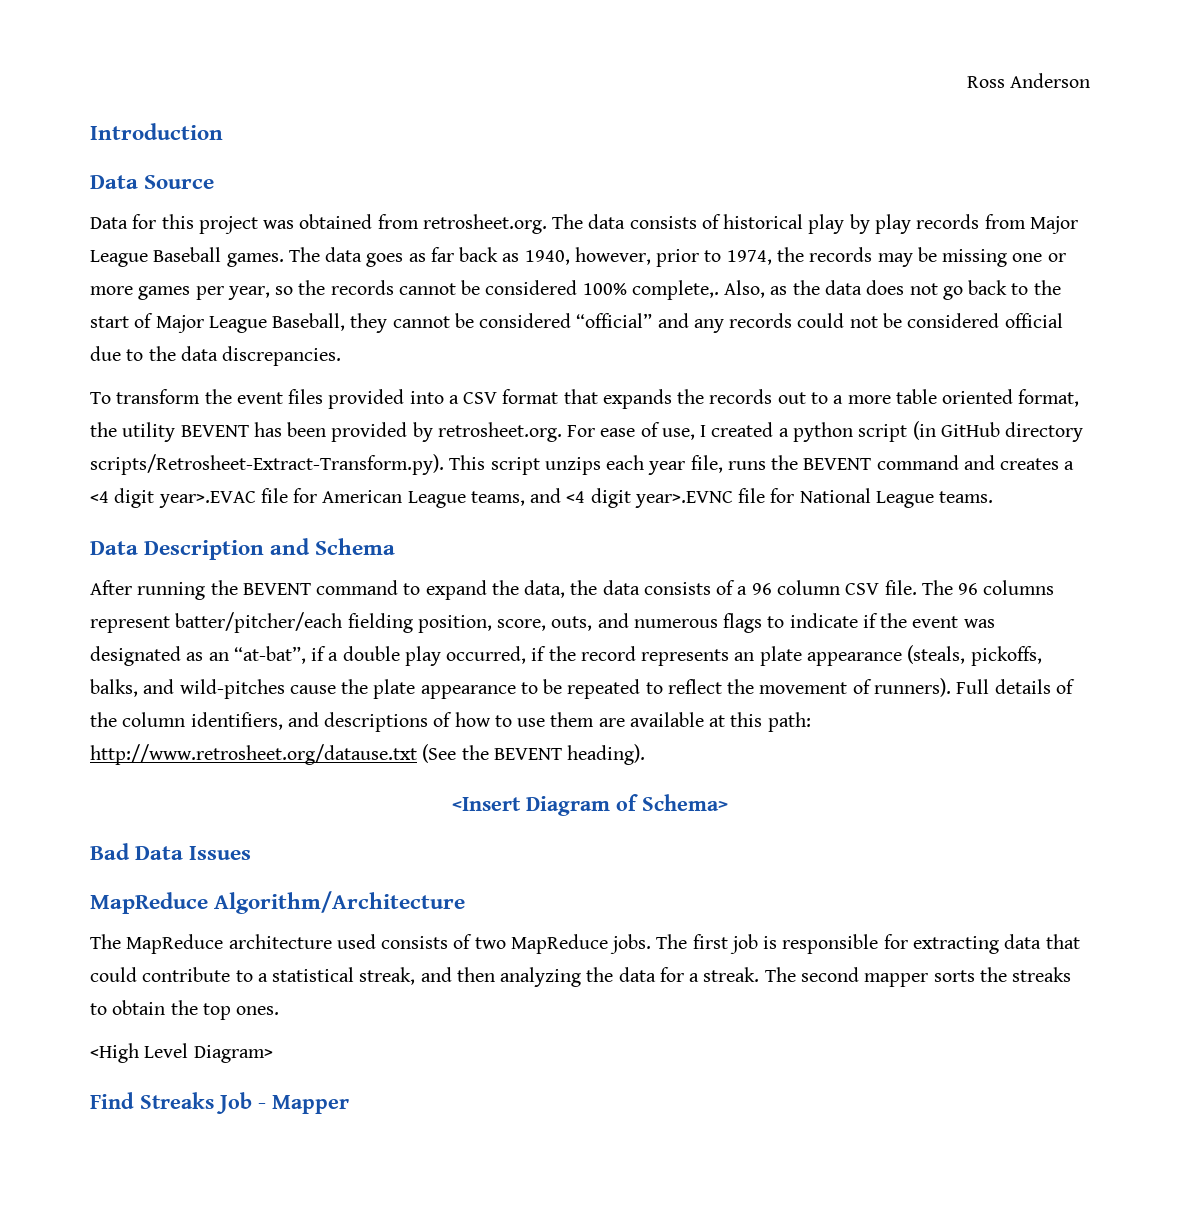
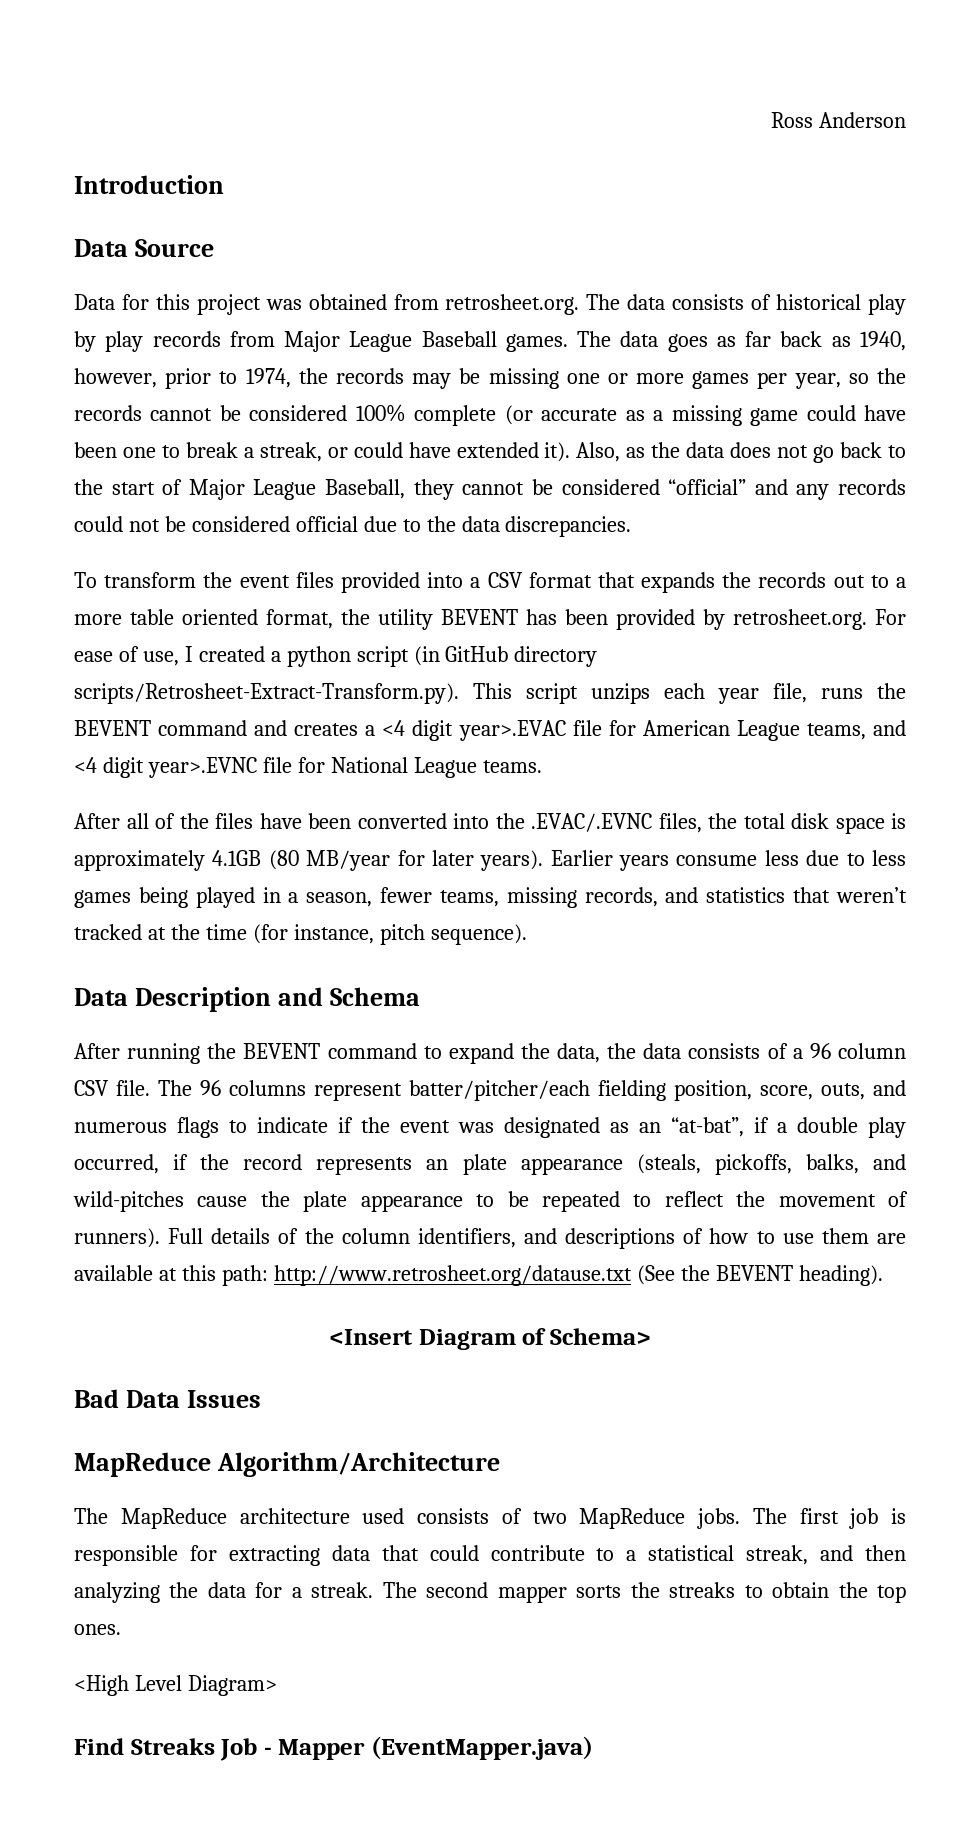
[631,280,719,300] complete,. -> [414,405,906,426] [74,442,571,462] complete (or accurate as a missing game could have been one to break a streak, or could have extended it).
(994, 497) none -> [74,813,906,834] [74,850,906,871] [74,887,907,908] [74,924,527,945] // After all of the files have been converted into the .EVAC/.EVNC files, the total disk space is approximately 4.1GB (80 MB/year for later years). Earlier years consume less due to less games being played in a season, fewer teams, missing records, and statistics that weren’t tracked at the time (for instance, pitch sequence).
(349, 1104) none -> [371,1736,594,1760] (EventMapper.java)

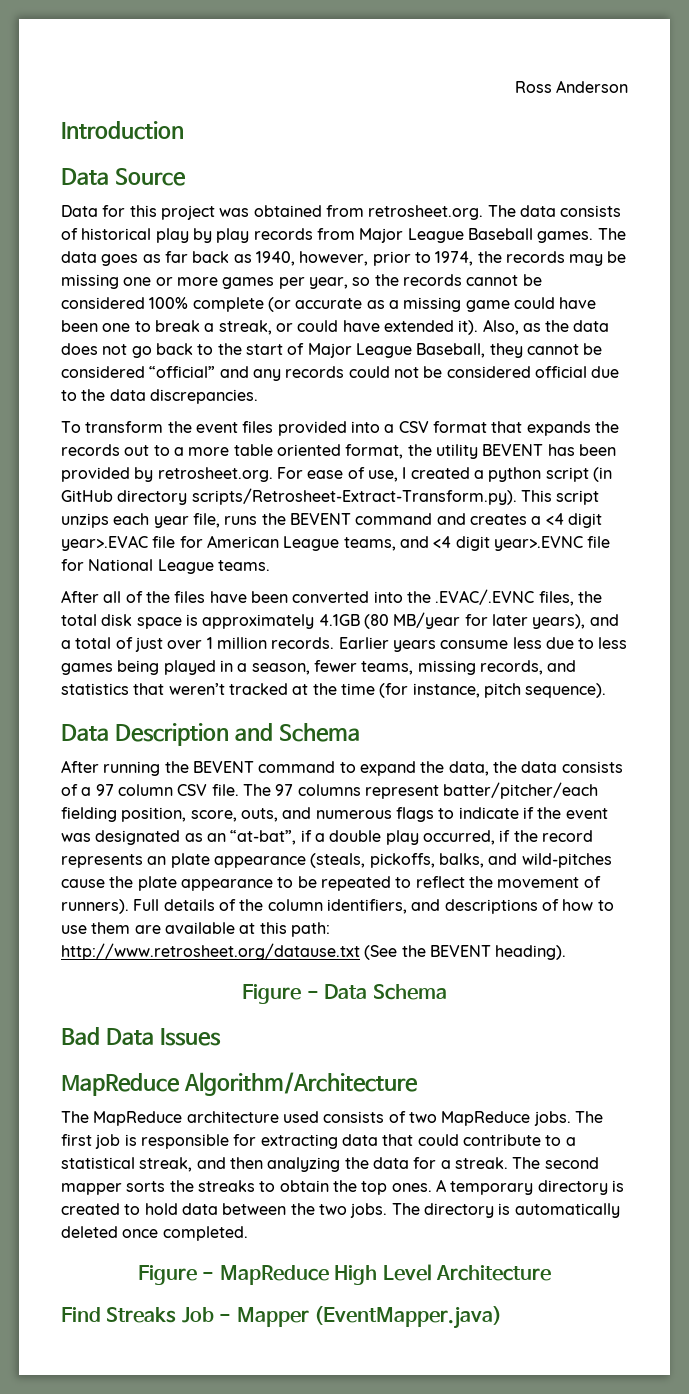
[480,850,544,871] years). -> [532,614,619,629] [61,637,335,652] years), and a total of just over 1 million records.
[809,1043,831,1059] 96 -> [95,784,114,796] 97
[200,1080,221,1096] 96 -> [275,784,294,796] 97
[329,1328,651,1350] <Insert Diagram of Schema> -> [242,984,447,1004] Figure - Data Schema
[74,1675,277,1696] // <High Level Diagram> -> [435,1179,624,1195] [61,1203,620,1218] [61,1226,248,1241] [138,1264,551,1285] A temporary directory is created to hold data between the two jobs. The directory is automatically deleted once completed. // Figure - MapReduce High Level Architecture

